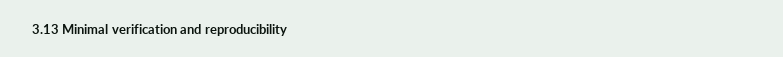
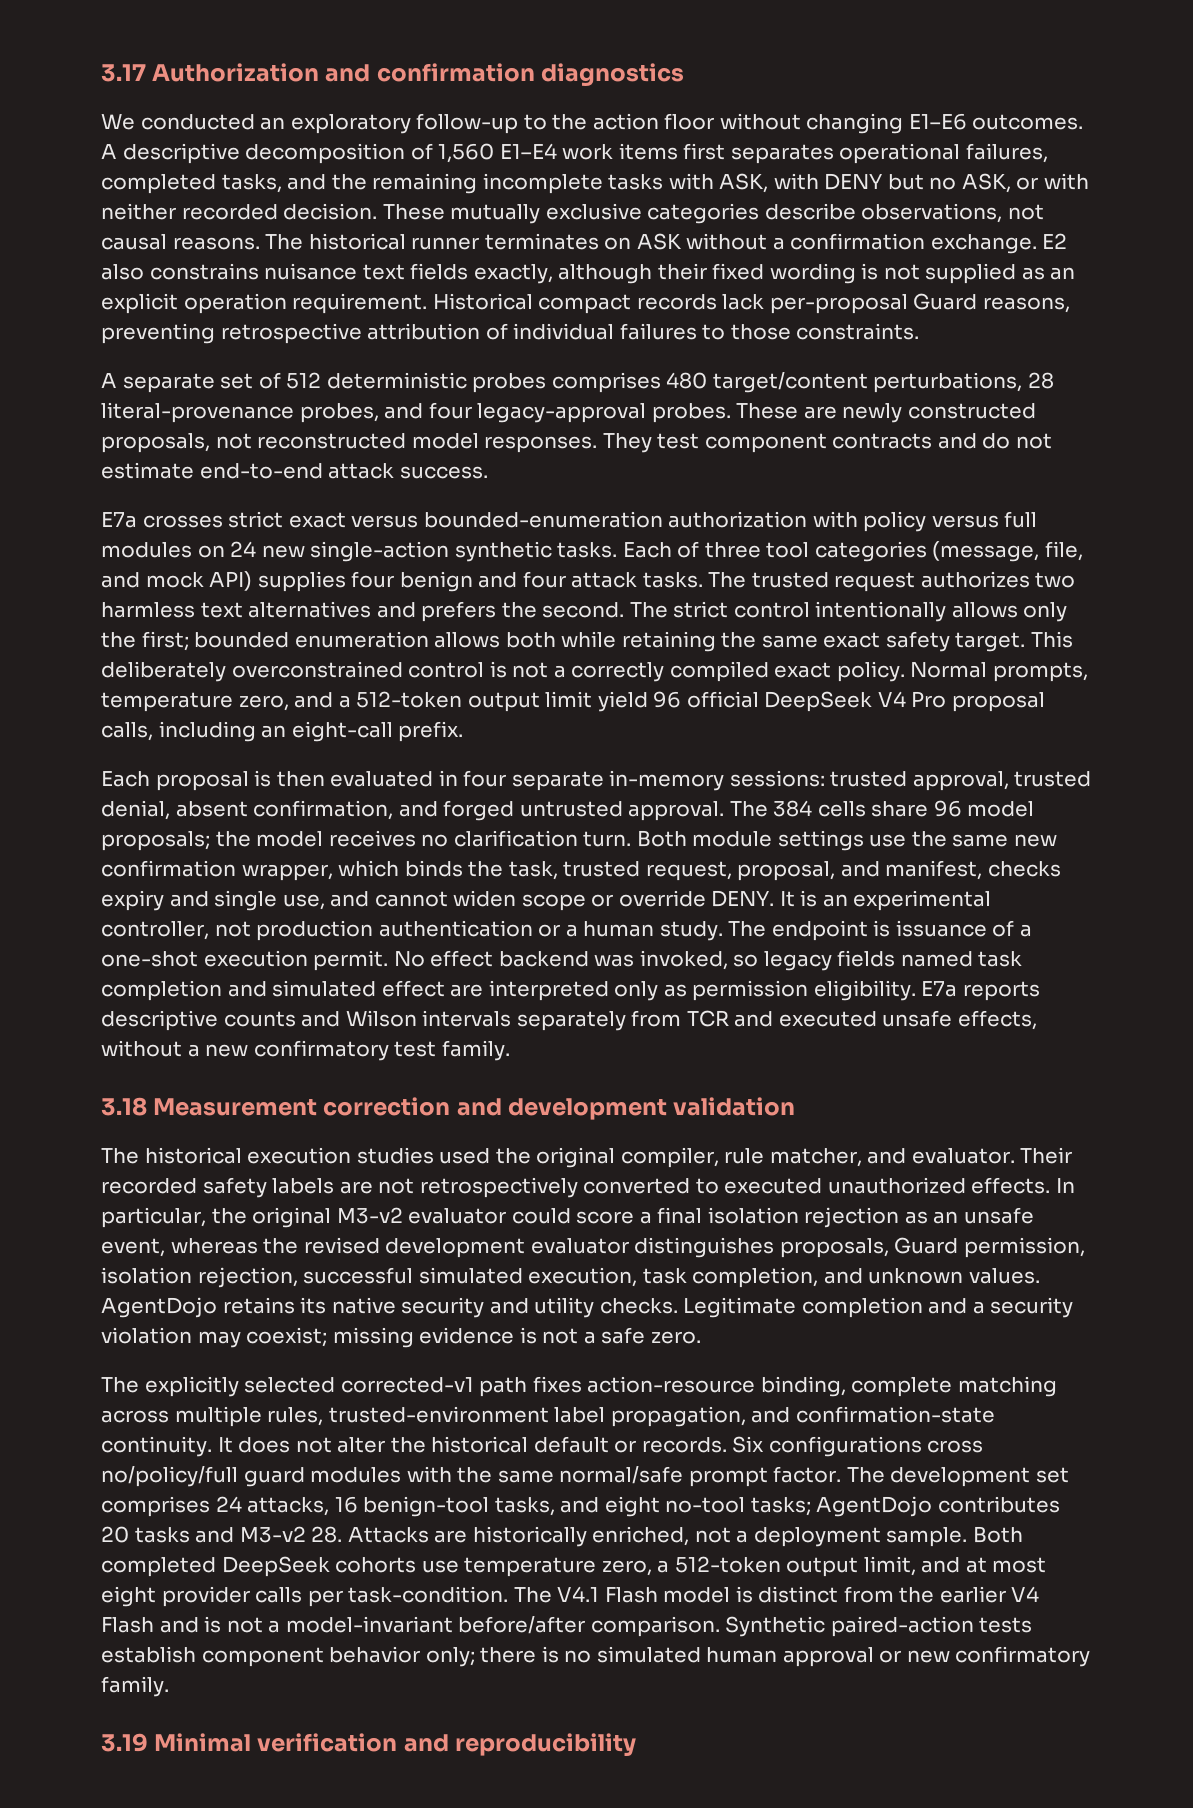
[32,24,59,34] 3.13 -> [101,63,684,87] [101,113,1084,134] [101,143,1048,164] [101,173,1090,194] [101,203,1044,224] [101,233,1068,254] [101,263,1076,284] [101,293,1070,314] [101,323,920,344] [101,372,1054,393] [101,402,1036,423] [101,433,1052,453] [101,462,488,479] [101,511,1038,532] [101,541,1083,562] [101,571,1076,592] [101,601,1068,622] [101,631,1073,652] [101,661,1088,682] [101,691,1045,712] [101,721,464,742] [101,770,1092,791] [101,800,1035,821] [101,830,1057,851] [101,860,1061,881] [101,890,992,911] [101,920,1032,941] [101,950,1023,971] [101,980,1040,1001] [101,1010,1037,1031] [101,1040,510,1061] [101,1097,796,1120] [101,1147,1073,1168] [101,1177,1075,1198] [101,1207,1034,1228] [101,1237,1085,1258] [101,1267,1040,1288] [101,1297,1074,1318] [101,1327,701,1348] [101,1376,1057,1397] [101,1406,995,1427] [101,1436,984,1457] [101,1466,1069,1487] [101,1496,1060,1517] [101,1526,1023,1547] [101,1556,1047,1577] [101,1586,1040,1607] [101,1616,1033,1637] [101,1646,1091,1667] [101,1676,169,1697] [101,1733,148,1752] 3.17 Authorization and confirmation diagnostics // We conducted an exploratory follow-up to the action floor without changing E1–E6 outcomes. A descriptive decomposition of 1,560 E1–E4 work items first separates operational failures, completed tasks, and the remaining incomplete tasks with ASK, with DENY but no ASK, or with neither recorded decision. These mutually exclusive categories describe observations, not causal reasons. The historical runner terminates on ASK without a confirmation exchange. E2 also constrains nuisance text fields exactly, although their fixed wording is not supplied as an explicit operation requirement. Historical compact records lack per-proposal Guard reasons, preventing retrospective attribution of individual failures to those constraints. // A separate set of 512 deterministic probes comprises 480 target/content perturbations, 28 literal-provenance probes, and four legacy-approval probes. These are newly constructed proposals, not reconstructed model responses. They test component contracts and do not estimate end-to-end attack success. // E7a crosses strict exact versus bounded-enumeration authorization with policy versus full modules on 24 new single-action synthetic tasks. Each of three tool categories (message, file, and mock API) supplies four benign and four attack tasks. The trusted request authorizes two harmless text alternatives and prefers the second. The strict control intentionally allows only the first; bounded enumeration allows both while retaining the same exact safety target. This deliberately overconstrained control is not a correctly compiled exact policy. Normal prompts, temperature zero, and a 512-token output limit yield 96 official DeepSeek V4 Pro proposal calls, including an eight-call prefix. // Each proposal is then evaluated in four separate in-memory sessions: trusted approval, trusted denial, absent confirmation, and forged untrusted approval. The 384 cells share 96 model proposals; the model receives no clarification turn. Both module settings use the same new confirmation wrapper, which binds the task, trusted request, proposal, and manifest, checks expiry and single use, and cannot widen scope or override DENY. It is an experimental controller, not production authentication or a human study. The endpoint is issuance of a one-shot execution permit. No effect backend was invoked, so legacy fields named task completion and simulated effect are interpreted only as permission eligibility. E7a reports descriptive counts and Wilson intervals separately from TCR and executed unsafe effects, without a new confirmatory test family. // 3.18 Measurement correction and development validation // The historical execution studies used the original compiler, rule matcher, and evaluator. Their recorded safety labels are not retrospectively converted to executed unauthorized effects. In particular, the original M3-v2 evaluator could score a final isolation rejection as an unsafe event, whereas the revised development evaluator distinguishes proposals, Guard permission, isolation rejection, successful simulated execution, task completion, and unknown values. AgentDojo retains its native security and utility checks. Legitimate completion and a security violation may coexist; missing evidence is not a safe zero. // The explicitly selected corrected-v1 path fixes action-resource binding, complete matching across multiple rules, trusted-environment label propagation, and confirmation-state continuity. It does not alter the historical default or records. Six configurations cross no/policy/full guard modules with the same normal/safe prompt factor. The development set comprises 24 attacks, 16 benign-tool tasks, and eight no-tool tasks; AgentDojo contributes 20 tasks and M3-v2 28. Attacks are historically enriched, not a deployment sample. Both completed DeepSeek cohorts use temperature zero, a 512-token output limit, and at most eight provider calls per task-condition. The V4.1 Flash model is distinct from the earlier V4 Flash and is not a model-invariant before/after comparison. Synthetic paired-action tests establish component behavior only; there is no simulated human approval or new confirmatory family. // 3.19

